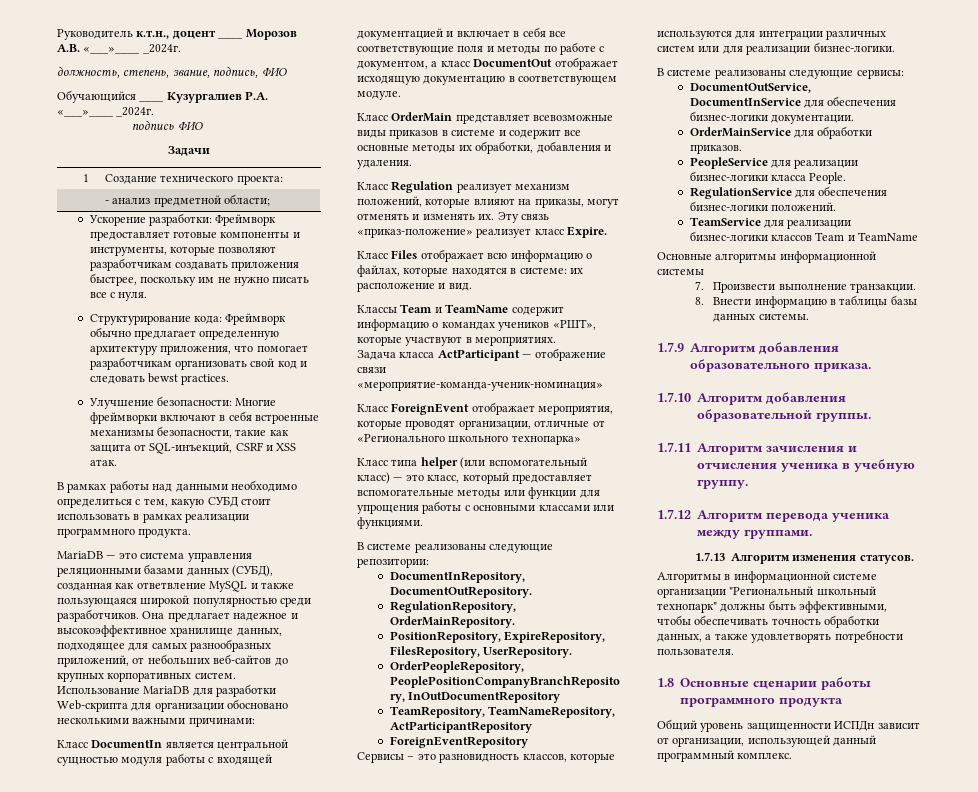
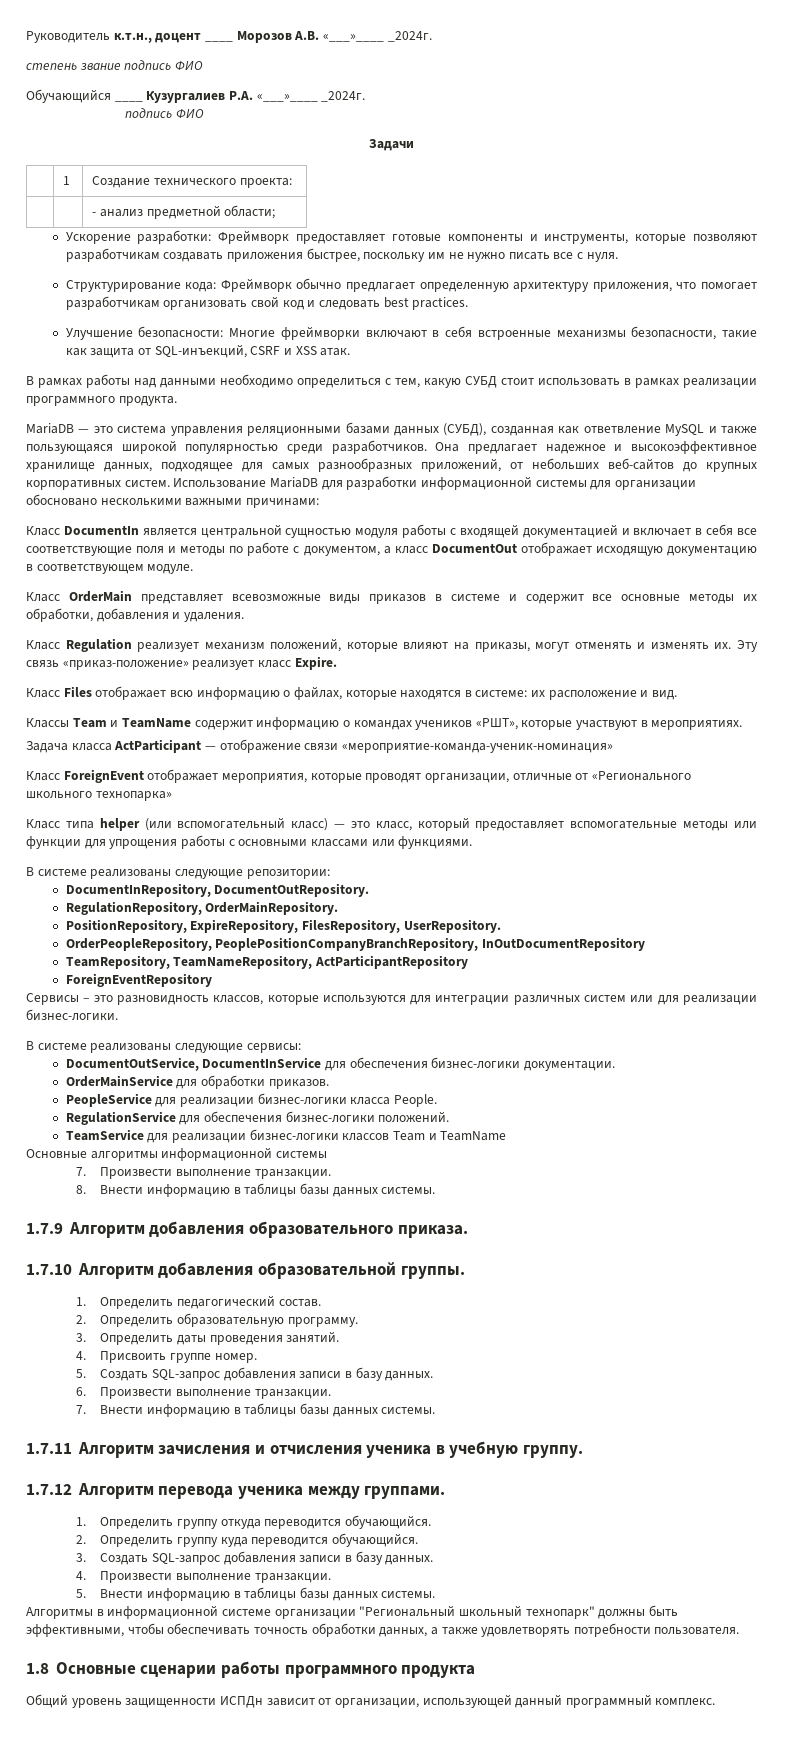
[57,66,259,78] должность, степень, звание, подпись, -> [26,60,172,70] степень звание подпись
[147,373,178,383] bewst -> [383,297,409,308] best
[57,700,128,712] Web-скрипта -> [420,476,587,490] информационной системы
(872, 417) none -> [75,1295,321,1309] [75,1313,358,1327] [75,1331,340,1345] [75,1351,257,1363] [75,1367,434,1381] [75,1387,331,1399] [75,1403,436,1417] // 1. Определить педагогический состав. // 2. Определить образовательную программу. // 3. Определить даты проведения занятий. // 4. Присвоить группе номер. // 5. Создать SQL-запрос добавления записи в базу данных. // 6. Произвести выполнение транзакции. // 7. Внести информацию в таблицы базы данных системы.
[694,552,914,564] 1.7.13 Алгоритм изменения статусов. -> [75,1515,431,1529] [75,1533,418,1547] [75,1551,434,1565] [75,1571,331,1583] [75,1587,436,1601] 1. Определить группу откуда переводится обучающийся. // 2. Определить группу куда переводится обучающийся. // 3. Создать SQL-запрос добавления записи в базу данных. // 4. Произвести выполнение транзакции. // 5. Внести информацию в таблицы базы данных системы.

